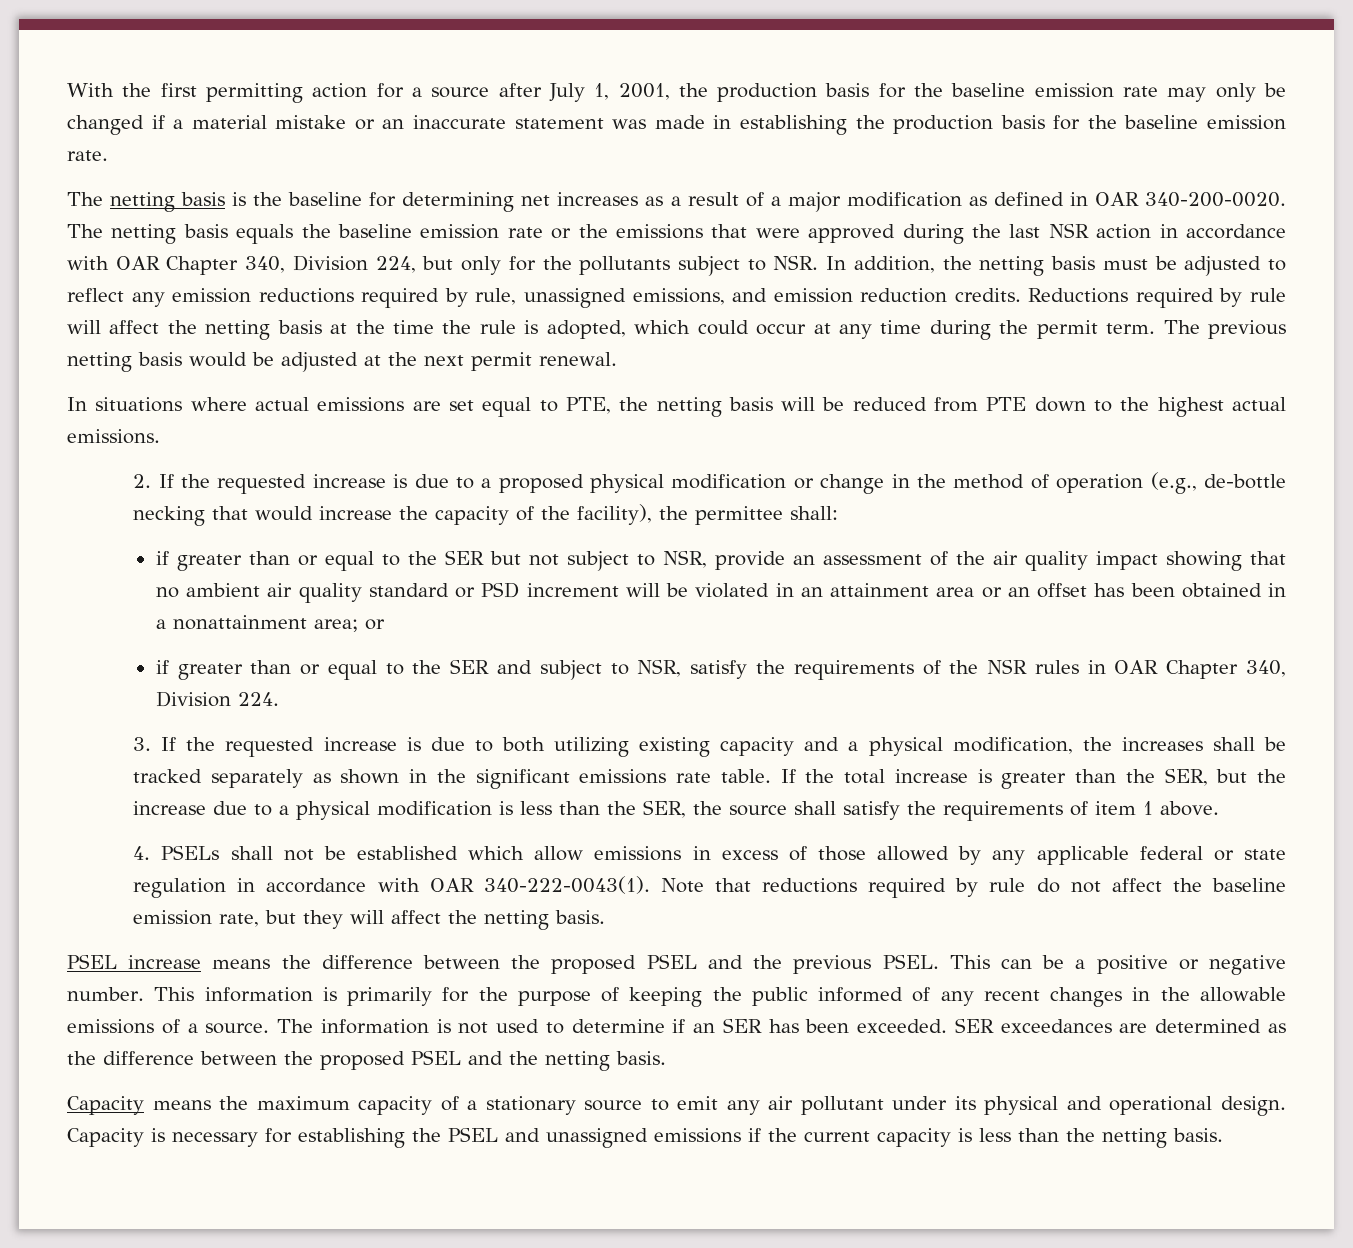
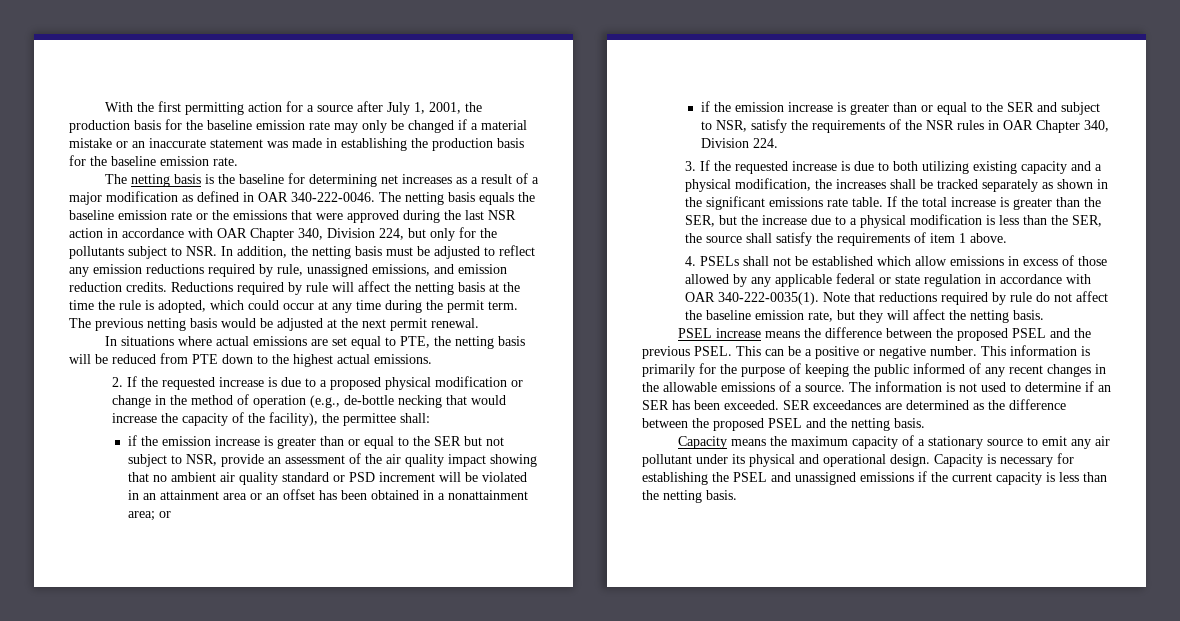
[1144,192,1286,207] 340-200-0020. -> [291,192,375,202] 340-222-0046.
(169, 558) none -> [140,436,273,446] the emission increase is
(169, 667) none -> [713,102,846,112] the emission increase is
[483,876,650,894] 340-222-0043(1). -> [718,292,820,305] 340-222-0035(1).

